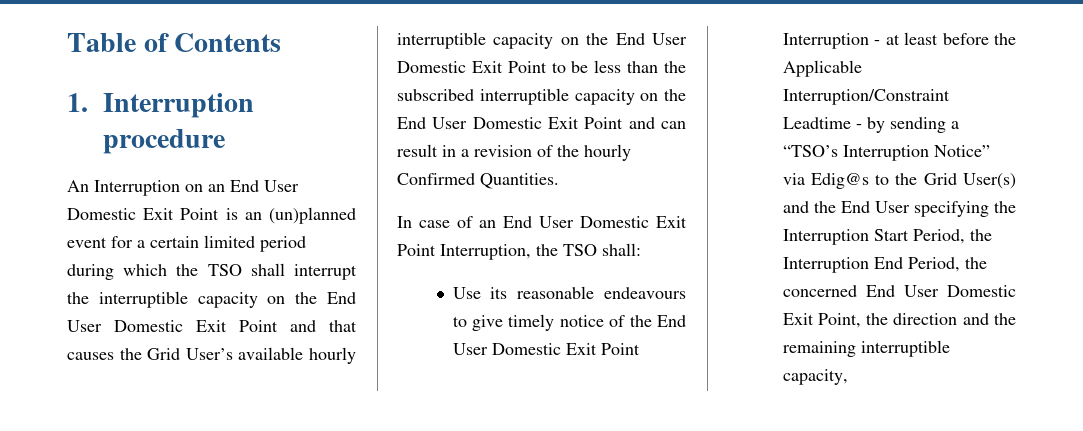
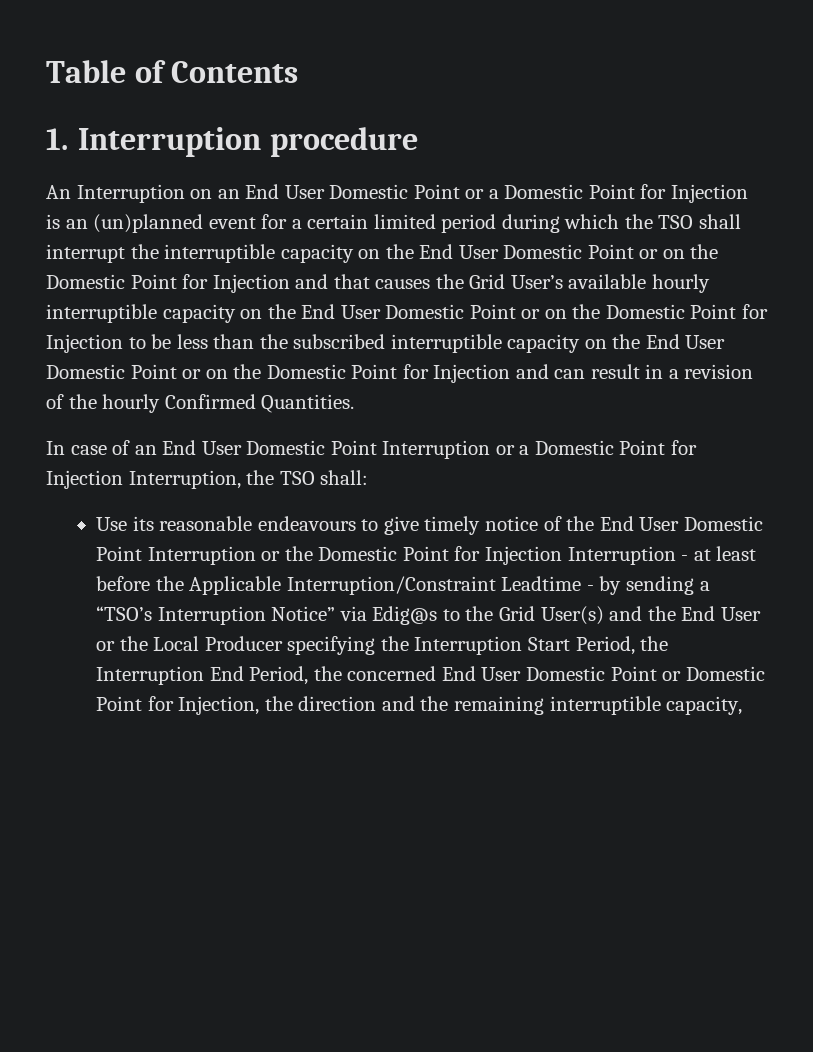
[143,208,220,220] Exit Point -> [413,184,748,203] Point or a Domestic Point for Injection
[196,320,278,332] Exit Point -> [587,244,719,259] [46,274,290,293] Point or on the Domestic Point for Injection
[471,61,547,73] Exit Point -> [469,304,768,319] [46,334,123,353] Point or on the Domestic Point for Injection
[548,117,624,129] Exit Point -> [130,364,511,383] Point or on the Domestic Point for Injection
[656,216,687,228] [397,244,436,256] Exit Point -> [330,440,697,459] [46,470,123,489] Point Interruption or a Domestic Point for Injection
[565,343,640,355] [782,33,869,49] Exit Point Interruption -> [96,546,676,565] Point Interruption or the Domestic Point for Injection Interruption
(910, 207) none -> [96,636,283,651] or the Local Producer
[782,313,861,328] Exit Point, -> [610,666,765,681] [96,696,260,715] Point or Domestic Point for Injection,

